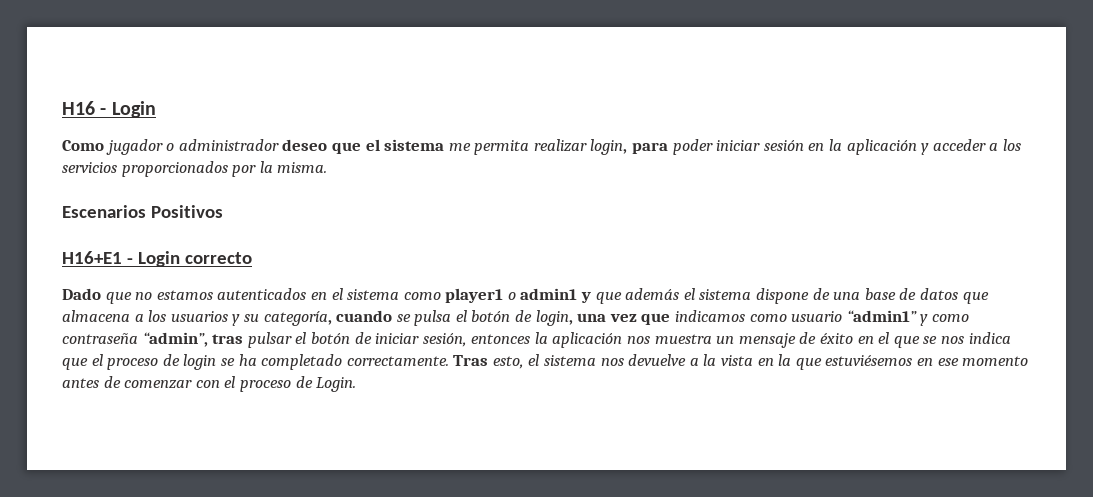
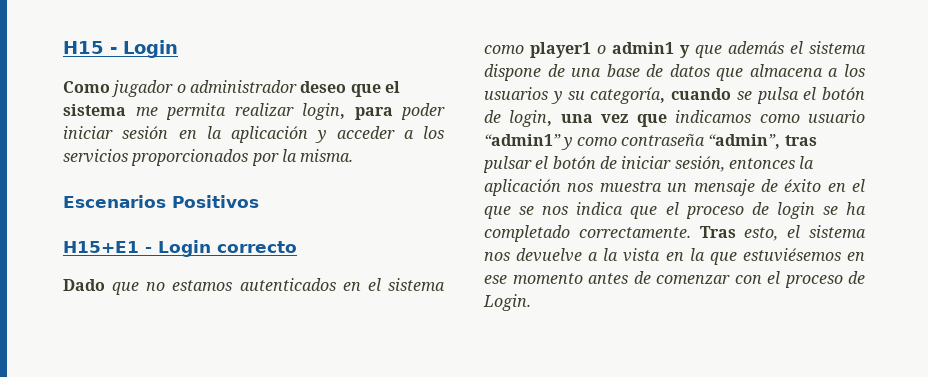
[62,101,95,115] H16 -> [63,41,104,54] H15
[62,251,122,264] H16+E1 -> [63,241,139,253] H15+E1

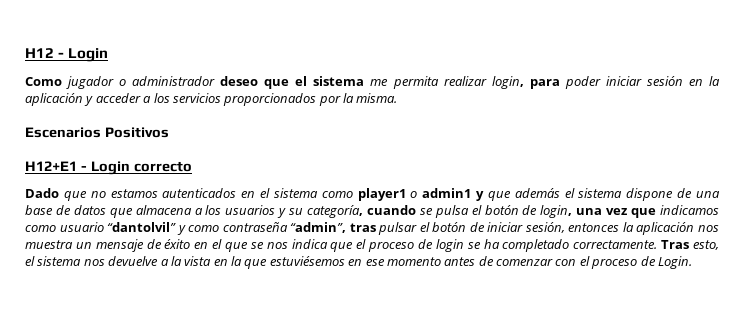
[63,41,104,54] H15 -> [25,48,54,58] H12
[63,241,139,253] H15+E1 -> [25,161,77,171] H12+E1
[484,134,561,146] “admin1” -> [107,222,177,232] “dantolvil”

